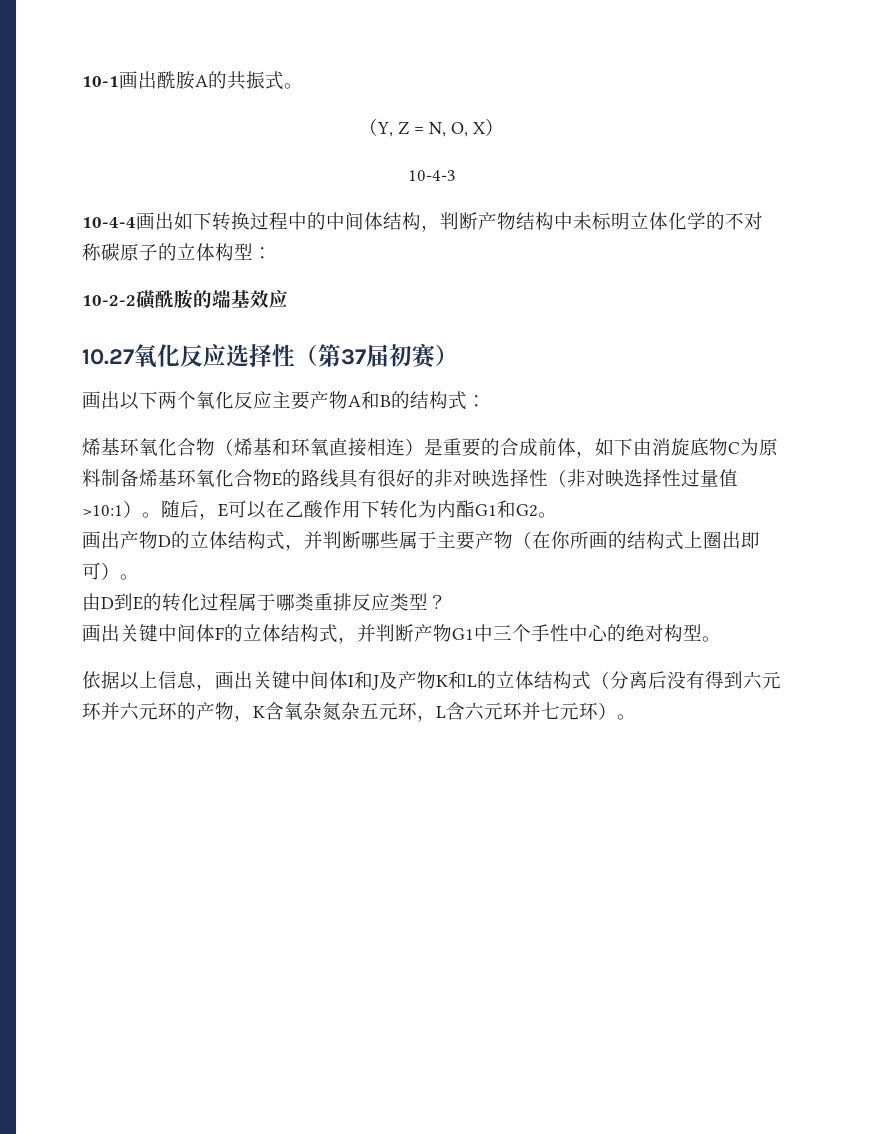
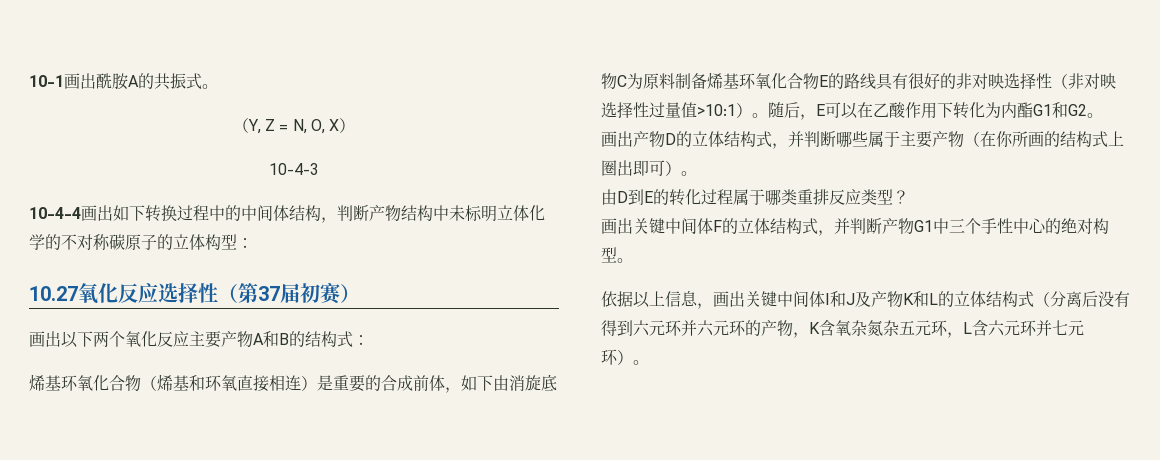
[82,289,288,309] // 10-2-2磺酰胺的端基效应 -> (253, 243) none

